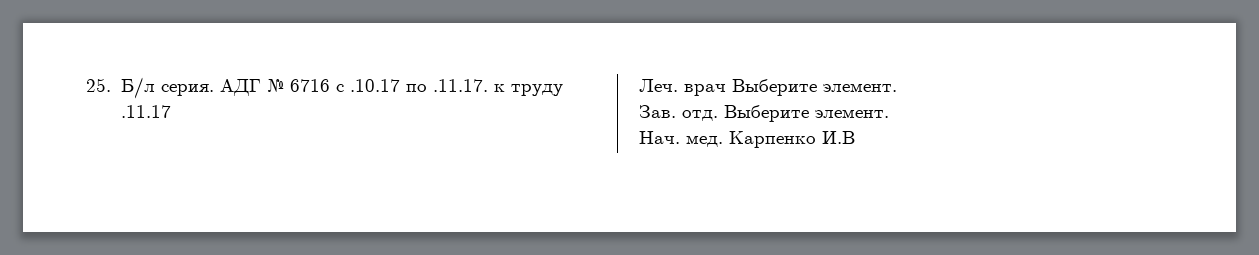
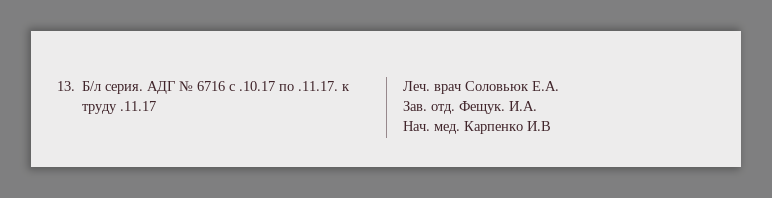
[86,78,111,92] 25. -> [57,81,75,91] 13.
[732,79,897,96] Выберите элемент. -> [465,81,559,91] Соловьюк Е.А.
[724,105,889,122] Выберите элемент. -> [459,101,537,114] Фещук. И.А.

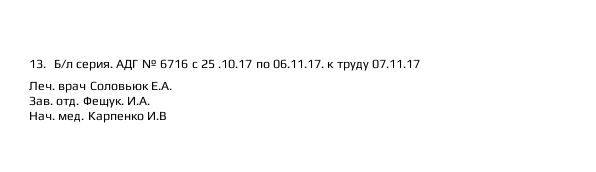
(236, 87) none -> [200,59,215,69] 25
[298,81,339,91] .11.17. -> [273,59,325,69] 06.11.17.
[120,101,157,111] .11.17 -> [372,59,421,69] 07.11.17

